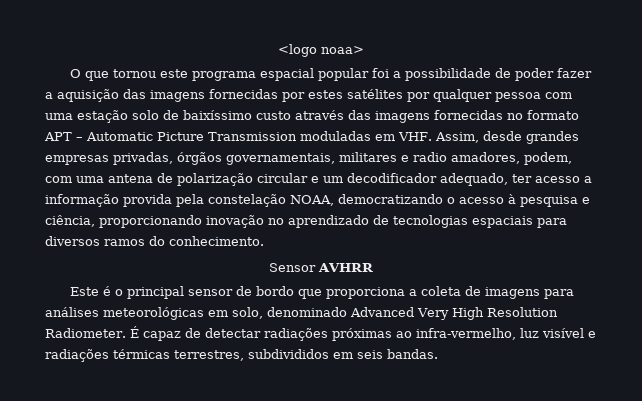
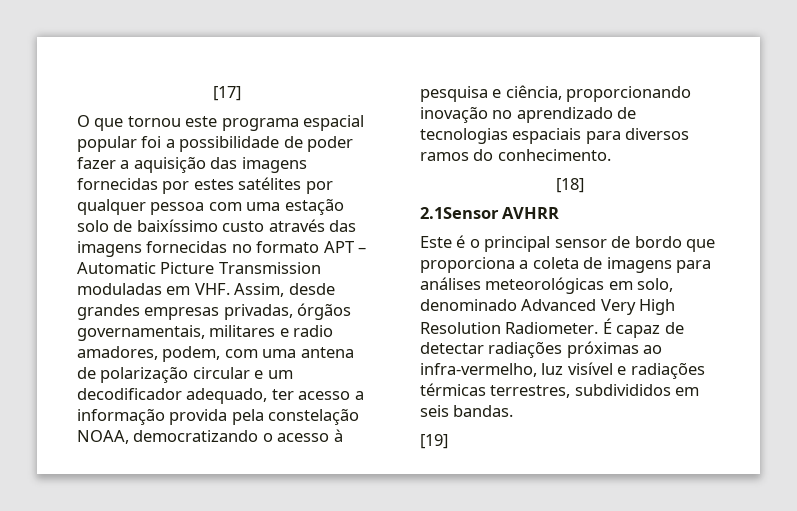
[278,44,364,57] <logo noaa> -> [213,86,241,101] [17]
[269,263,316,272] Sensor -> [556,178,584,193] [420,207,499,219] [18] // 2.1Sensor
(438, 354) none -> [420,434,448,449] // [19]

